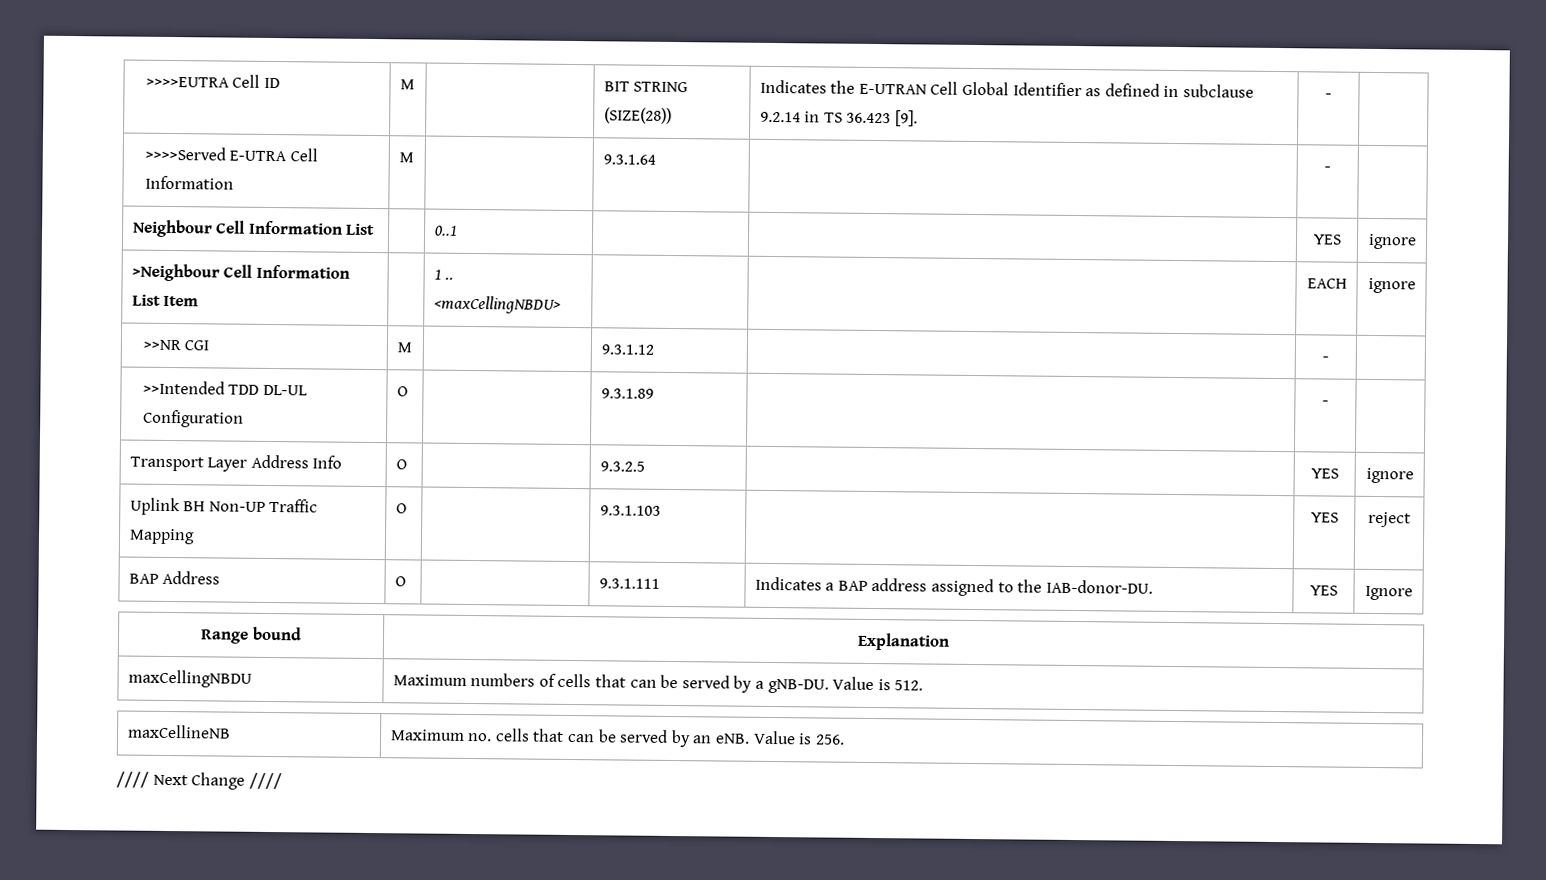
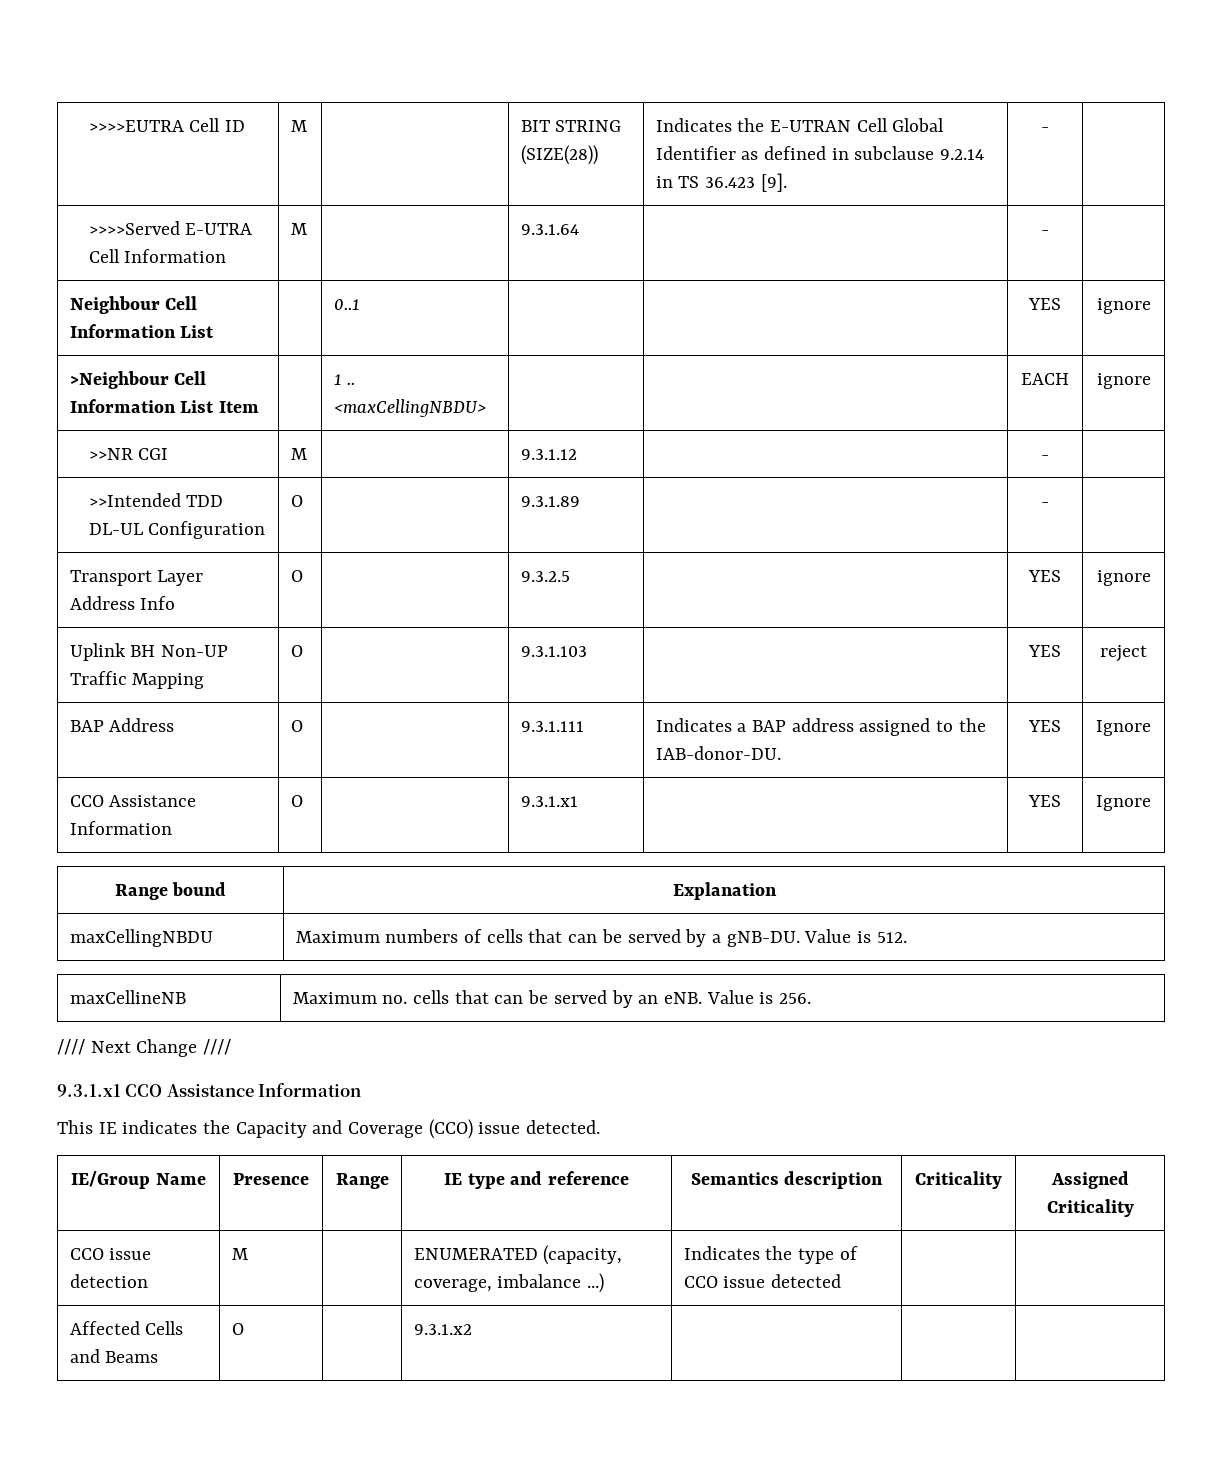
(1413, 593) none -> [69,795,197,807] [69,821,172,835] [290,795,303,807] [520,796,578,807] [1028,795,1061,807] [1096,795,1151,811] // CCO Assistance Information | O | | 9.3.1.x1 | | YES | Ignore
(282, 781) none -> [57,1083,362,1097] [57,1119,601,1139] [71,1171,206,1189] [233,1173,309,1185] [335,1173,389,1189] [443,1171,630,1189] [690,1171,884,1189] [915,1171,1002,1189] [1050,1171,1129,1189] [1046,1199,1134,1217] [69,1248,152,1260] [69,1274,148,1288] [231,1248,248,1260] [413,1245,623,1265] [413,1273,605,1293] [683,1246,858,1264] [683,1274,842,1288] [69,1321,184,1335] [69,1349,159,1363] [231,1323,244,1335] [413,1324,472,1335] // 9.3.1.x1 CCO Assistance Information // This IE indicates the Capacity and Coverage (CCO) issue detected. // IE/Group Name | Presence | Range | IE type and reference | Semantics description | Criticality | Assigned Criticality // CCO issue detection | M | | ENUMERATED (capacity, coverage, imbalance ...) | Indicates the type of CCO issue detected | | // Affected Cells and Beams | O | | 9.3.1.x2 | | |

